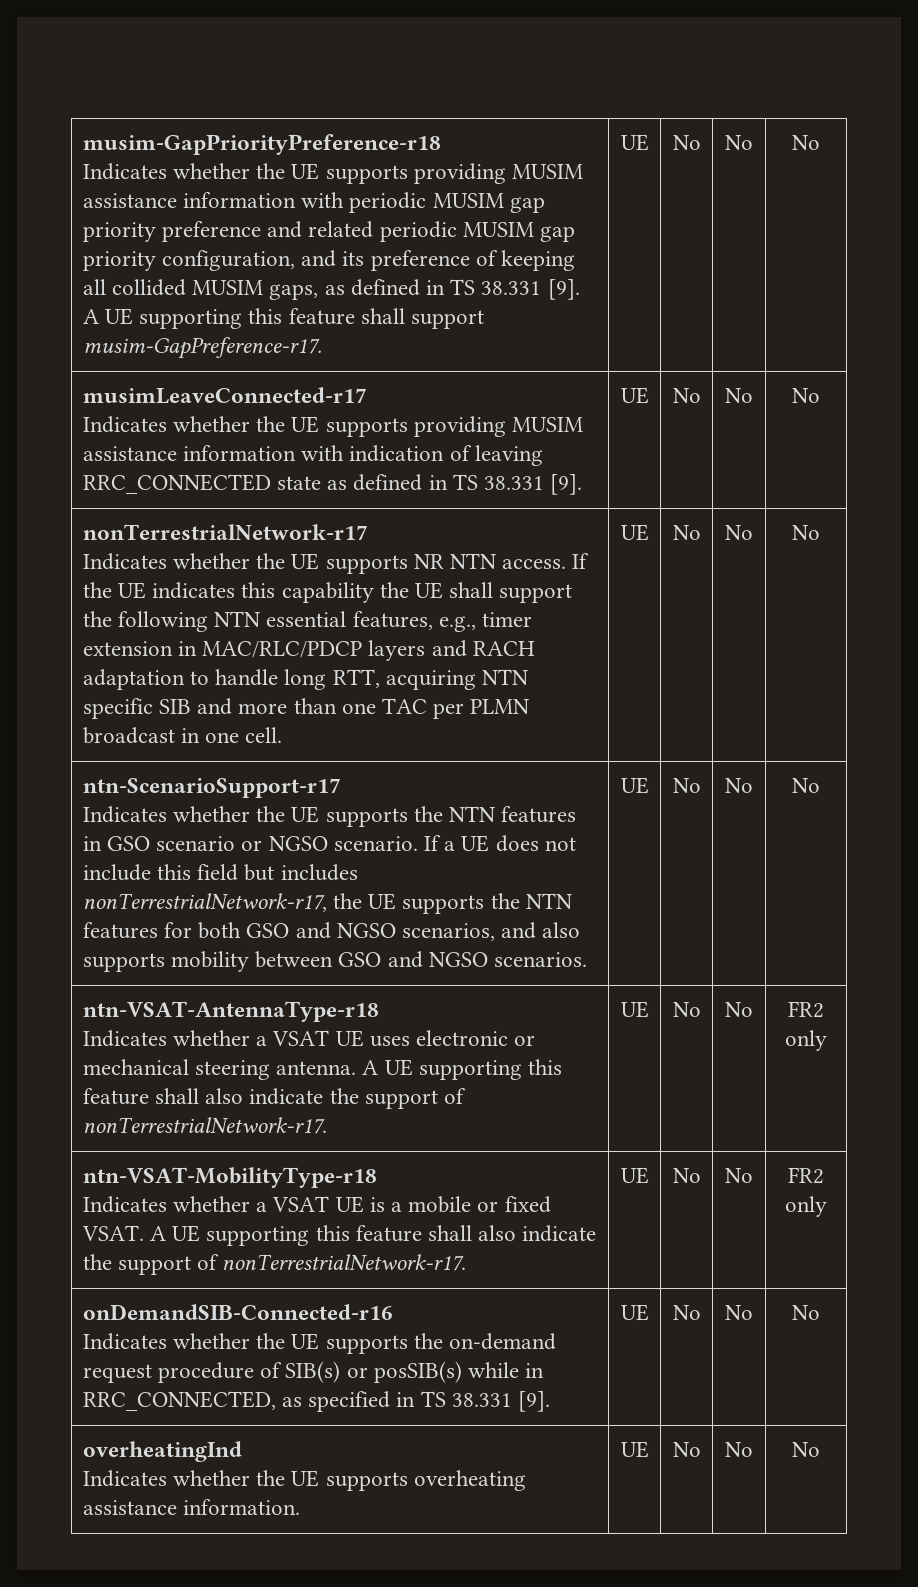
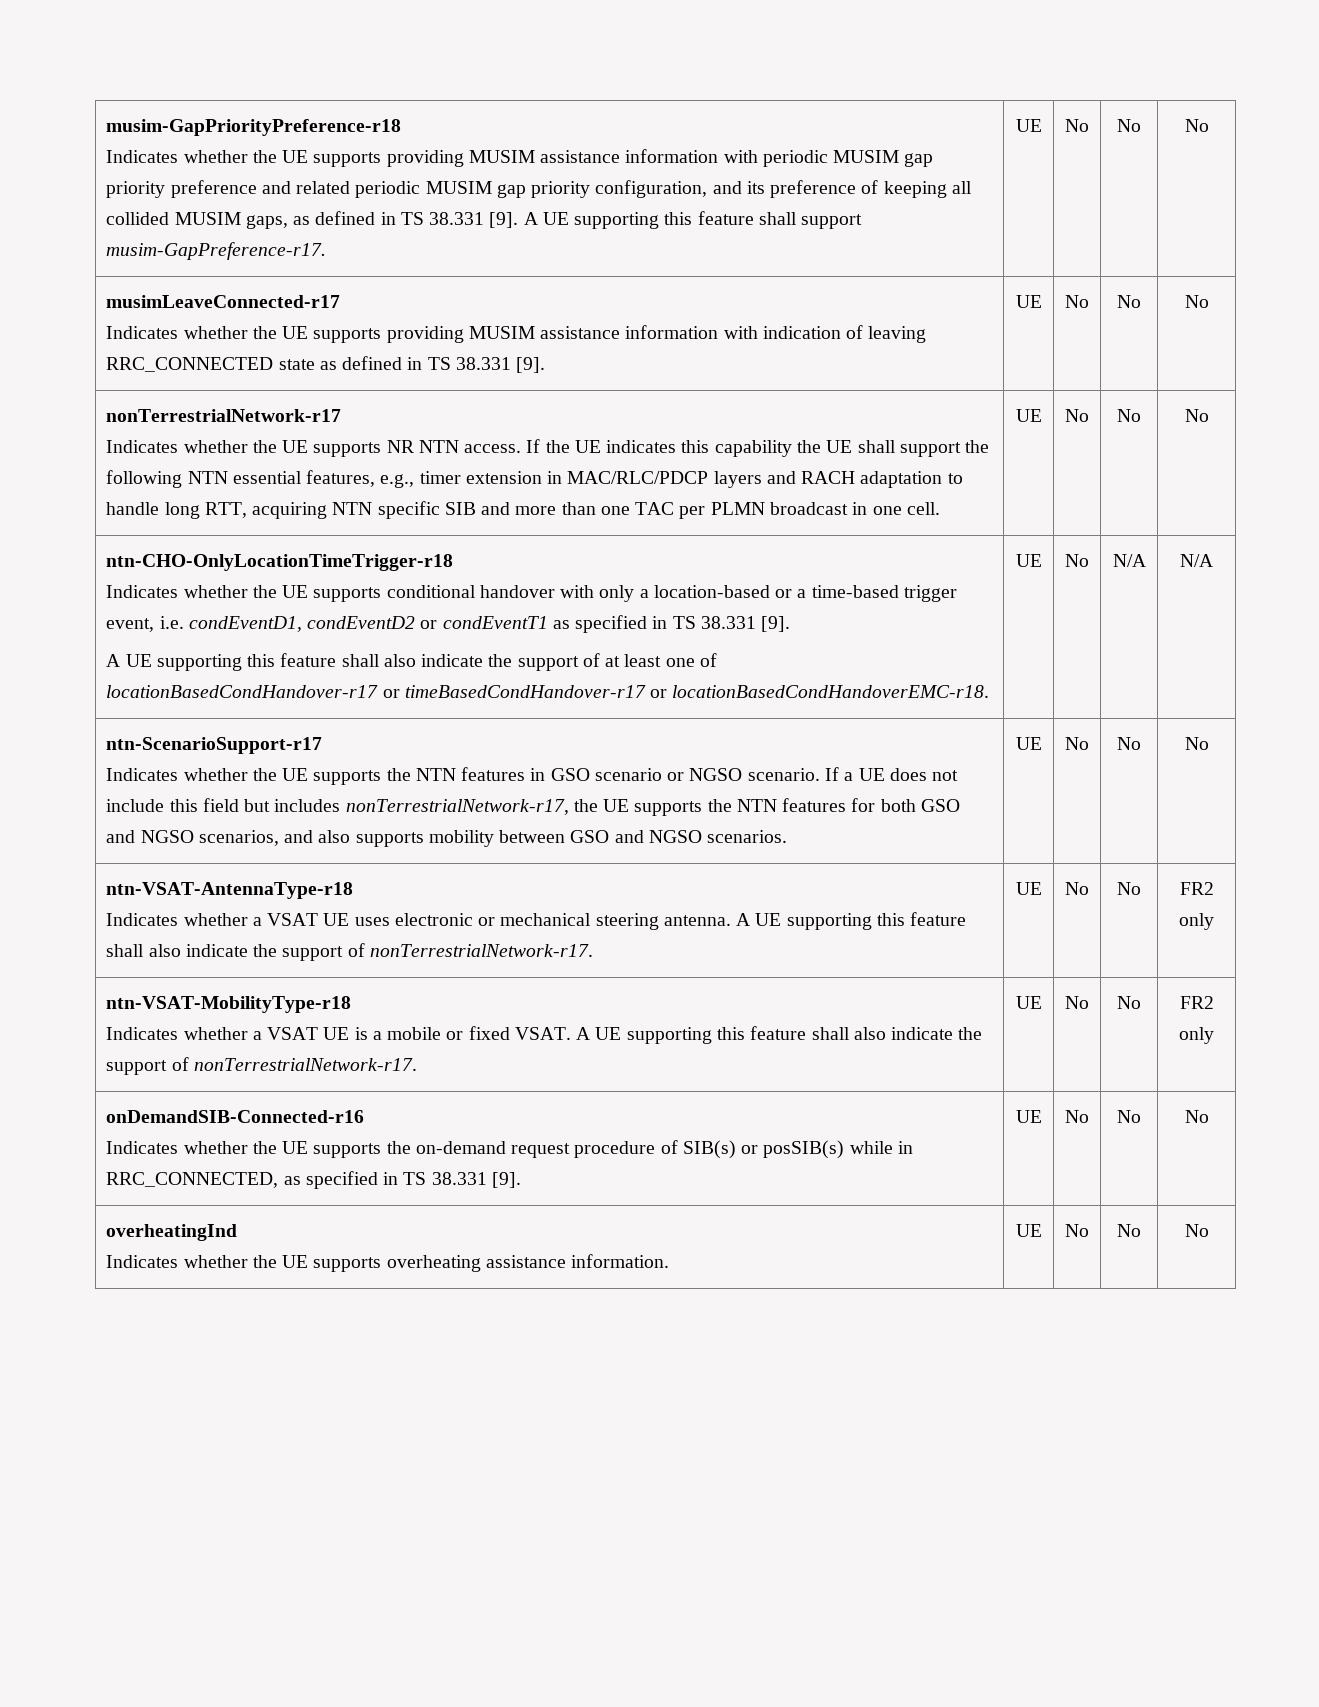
(820, 532) none -> [106,554,454,571] [106,585,958,602] [106,615,791,633] [106,653,718,671] [106,685,990,698] [1015,554,1042,567] [1065,554,1089,567] [1112,554,1146,567] [1180,554,1213,567] // ntn-CHO-OnlyLocationTimeTrigger-r18 // Indicates whether the UE supports conditional handover with only a location-based or a time-based trigger event, i.e. condEventD1, condEventD2 or condEventT1 as specified in TS 38.331 [9]. // A UE supporting this feature shall also indicate the support of at least one of locationBasedCondHandover-r17 or timeBasedCondHandover-r17 or locationBasedCondHandoverEMC-r18. | UE | No | N/A | N/A

